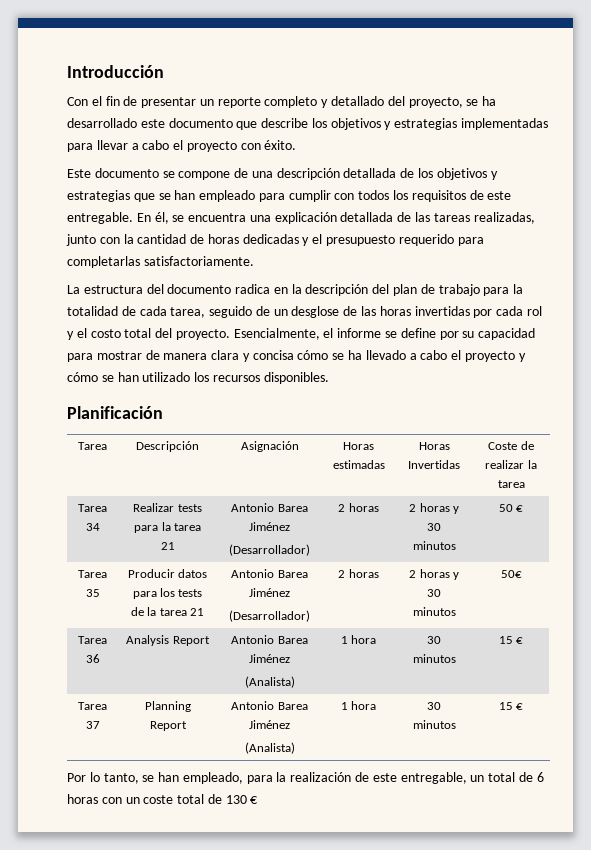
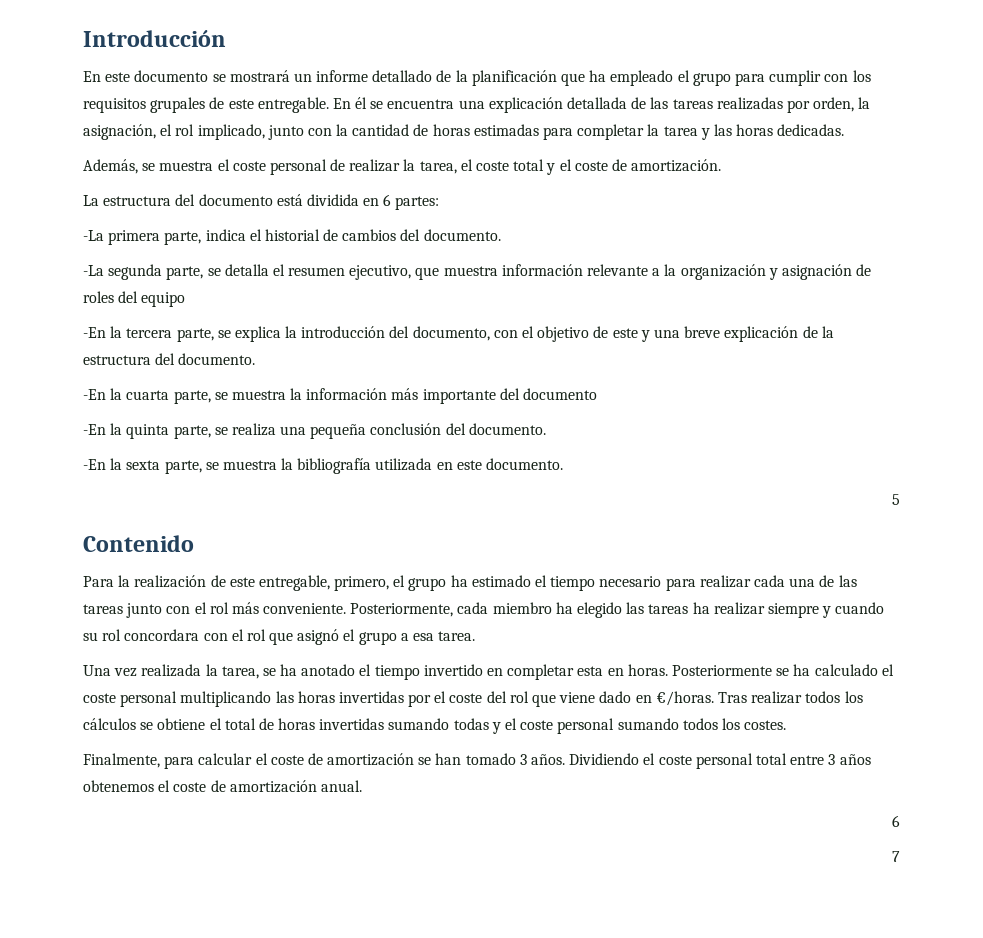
[67,96,497,108] [67,118,549,130] [67,140,297,152] [67,168,498,180] [67,190,256,202] Con el fin de presentar un reporte completo y detallado del proyecto, se ha desarrollado este documento que describe los objetivos y estrategias implementadas para llevar a cabo el proyecto con éxito. // Este documento se compone de una descripción detallada de los objetivos y estrategias que se han empleado -> [83,70,731,86] En este documento se mostrará un informe detallado de la planificación que ha empleado el grupo
[358,190,390,200] todos -> (849, 78) none
(466, 196) none -> [150,97,206,113] grupales
[154,212,169,224] él, -> [355,97,368,109] él
[473,212,535,224] realizadas, -> [716,97,871,113] [83,124,265,140] realizadas por orden, la asignación, el rol implicado,
[242,234,484,246] [67,256,254,268] [67,284,524,296] [67,306,542,318] [67,328,536,340] [67,350,526,362] [67,372,329,384] [67,406,163,419] [78,442,107,450] [136,441,199,452] [240,441,299,452] [343,442,374,450] [332,460,385,469] [418,442,450,450] [408,460,460,469] [488,441,534,450] [485,460,537,469] [497,480,525,488] [78,504,107,512] [85,523,100,531] [133,503,202,512] [134,522,201,533] [160,542,175,550] [231,503,308,512] [249,522,290,531] [229,544,310,556] [338,503,379,512] [409,503,459,514] [427,523,441,531] [412,541,456,550] [498,504,524,512] [78,570,107,578] [85,589,100,597] [127,569,208,578] [132,588,203,599] [130,607,205,616] [231,569,308,578] [249,588,290,597] [229,610,310,622] [338,569,379,578] [409,569,459,580] [427,589,441,597] [412,607,456,616] [500,570,522,578] [78,636,107,644] [85,654,100,663] [126,635,210,646] [231,635,308,644] [249,654,290,663] [244,676,295,688] [340,635,377,644] [427,636,441,644] [412,654,456,663] [498,636,524,644] [78,702,107,710] [85,721,100,729] [144,701,191,712] [149,721,187,731] [231,701,308,710] [249,720,290,729] [244,742,295,754] [340,701,377,710] [427,702,441,710] [412,720,456,729] [498,702,524,710] [67,772,273,784] dedicadas y el presupuesto requerido para completarlas satisfactoriamente. // La estructura del documento radica en la descripción del plan de trabajo para la totalidad de cada tarea, seguido de un desglose de las horas invertidas por cada rol y el costo total del proyecto. Esencialmente, el informe se define por su capacidad para mostrar de manera clara y concisa cómo se ha llevado a cabo el proyecto y cómo se han utilizado los recursos disponibles. // Planificación // Tarea | Descripción | Asignación | Horas estimadas | Horas Invertidas | Coste de realizar la tarea // Tarea 34 | Realizar tests para la tarea 21 | Antonio Barea Jiménez // (Desarrollador) | 2 horas | 2 horas y 30 minutos | 50 € // Tarea 35 | Producir datos para los tests de la tarea 21 | Antonio Barea Jiménez // (Desarrollador) | 2 horas | 2 horas y 30 minutos | 50€ // Tarea 36 | Analysis Report | Antonio Barea Jiménez // (Analista) | 1 hora | 30 minutos | 15 € // Tarea 37 | Planning Report | Antonio Barea Jiménez // (Analista) | 1 hora | 30 minutos | 15 € // Por lo tanto, se han empleado, para -> [473,124,845,140] [83,159,722,175] [83,194,440,210] [83,229,501,245] [83,264,872,280] [83,291,186,307] [83,326,834,342] [83,353,256,365] [83,388,598,404] [83,423,546,439] [83,458,564,474] [892,494,900,505] [83,535,194,552] [83,576,114,587] estimadas para completar la tarea y las horas dedicadas. // Además, se muestra el coste personal de realizar la tarea, el coste total y el coste de amortización. // La estructura del documento está dividida en 6 partes: // -La primera parte, indica el historial de cambios del documento. // -La segunda parte, se detalla el resumen ejecutivo, que muestra información relevante a la organización y asignación de roles del equipo // -En la tercera parte, se explica la introducción del documento, con el objetivo de este y una breve explicación de la estructura del documento. // -En la cuarta parte, se muestra la información más importante del documento // -En la quinta parte, se realiza una pequeña conclusión del documento. // -En la sexta parte, se muestra la bibliografía utilizada en este documento. // 5 // Contenido // Para
[470,772,544,782] [67,794,258,804] un total de 6 horas con un coste total de 130 € -> [334,575,857,591] [83,602,885,618] [83,629,476,645] [83,664,894,680] [83,691,863,707] [83,718,787,734] [83,753,871,769] [83,780,362,793] [892,815,900,827] [892,851,900,862] primero, el grupo ha estimado el tiempo necesario para realizar cada una de las tareas junto con el rol más conveniente. Posteriormente, cada miembro ha elegido las tareas ha realizar siempre y cuando su rol concordara con el rol que asignó el grupo a esa tarea. // Una vez realizada la tarea, se ha anotado el tiempo invertido en completar esta en horas. Posteriormente se ha calculado el coste personal multiplicando las horas invertidas por el coste del rol que viene dado en €/horas. Tras realizar todos los cálculos se obtiene el total de horas invertidas sumando todas y el coste personal sumando todos los costes. // Finalmente, para calcular el coste de amortización se han tomado 3 años. Dividiendo el coste personal total entre 3 años obtenemos el coste de amortización anual. // 6 // 7

